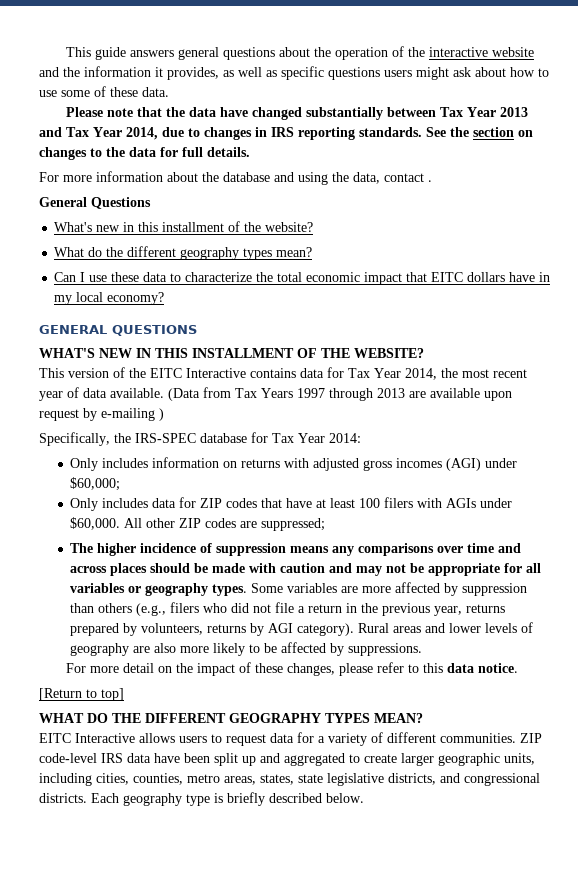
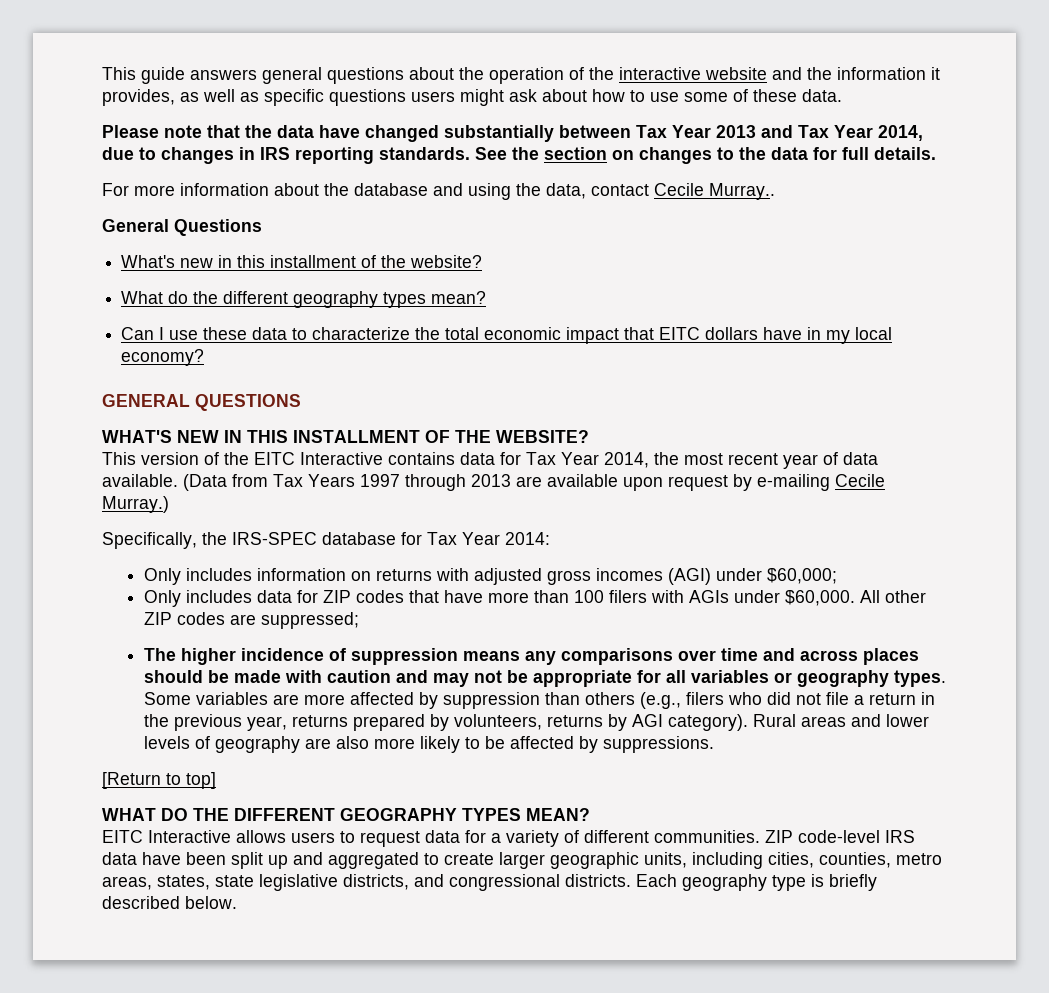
[428,180,432,182] . -> [654,183,775,200] Cecile Murray..
[159,408,164,421] ) -> [835,474,885,487] [102,496,169,513] Cecile Murray.)
[316,498,356,508] at least -> [487,590,569,603] more than
[65,662,518,676] // For more detail on the impact of these changes, please refer to this data notice. -> (714, 744) none

